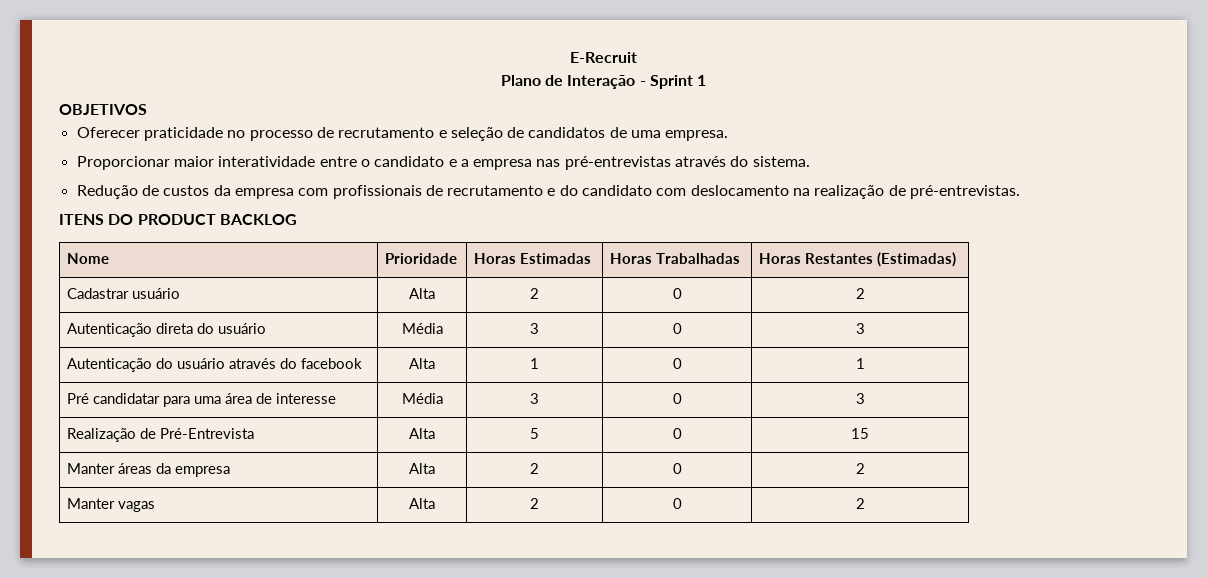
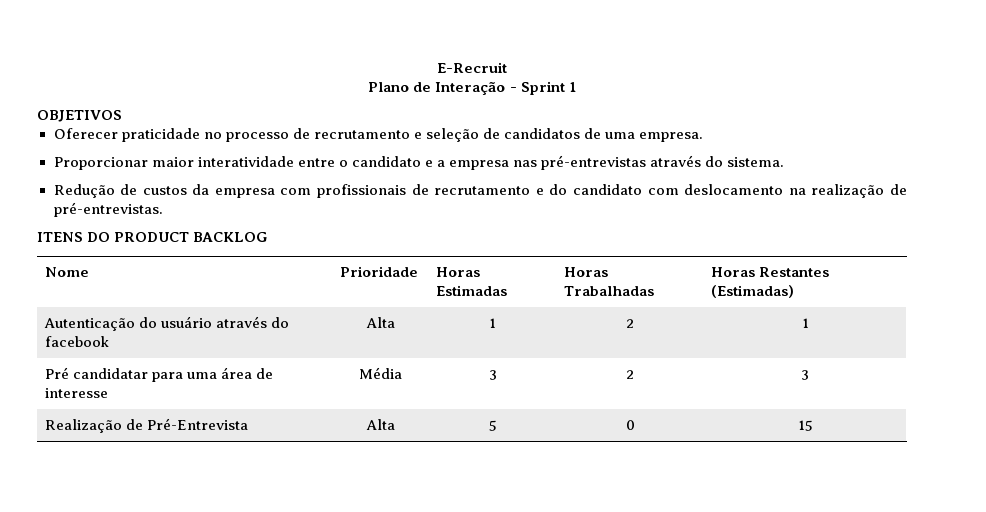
[67,288,181,299] [409,288,435,299] [530,288,539,299] [672,288,682,299] [855,288,865,299] [67,323,267,337] [401,323,443,334] [530,323,539,334] [672,323,682,334] [855,323,865,334] // Cadastrar usuário | Alta | 2 | 0 | 2 // Autenticação direta do usuário | Média | 3 | 0 | 3 -> (795, 291) none
[672,358,682,369] 0 -> [626,319,634,328] 2
[672,393,682,404] 0 -> [626,370,634,379] 2
[67,463,231,477] [409,463,435,474] [530,463,539,474] [672,463,682,474] [855,463,865,474] [67,498,156,512] [409,498,435,509] [530,498,539,509] [672,498,682,509] [855,498,865,509] // Manter áreas da empresa | Alta | 2 | 0 | 2 // Manter vagas | Alta | 2 | 0 | 2 -> (813, 425) none

